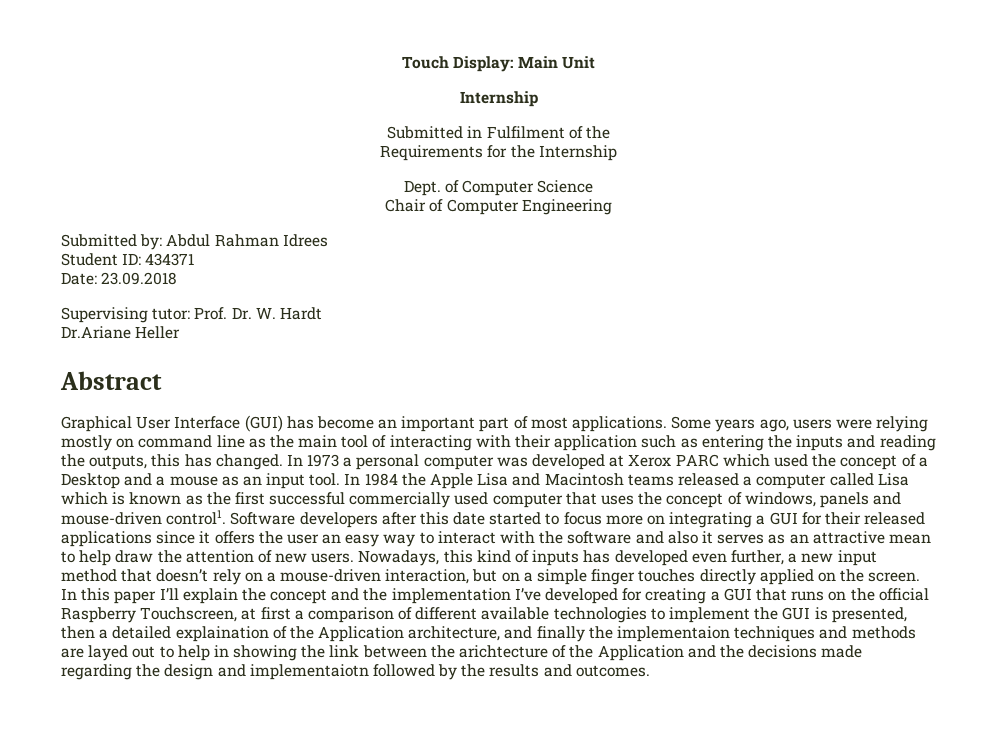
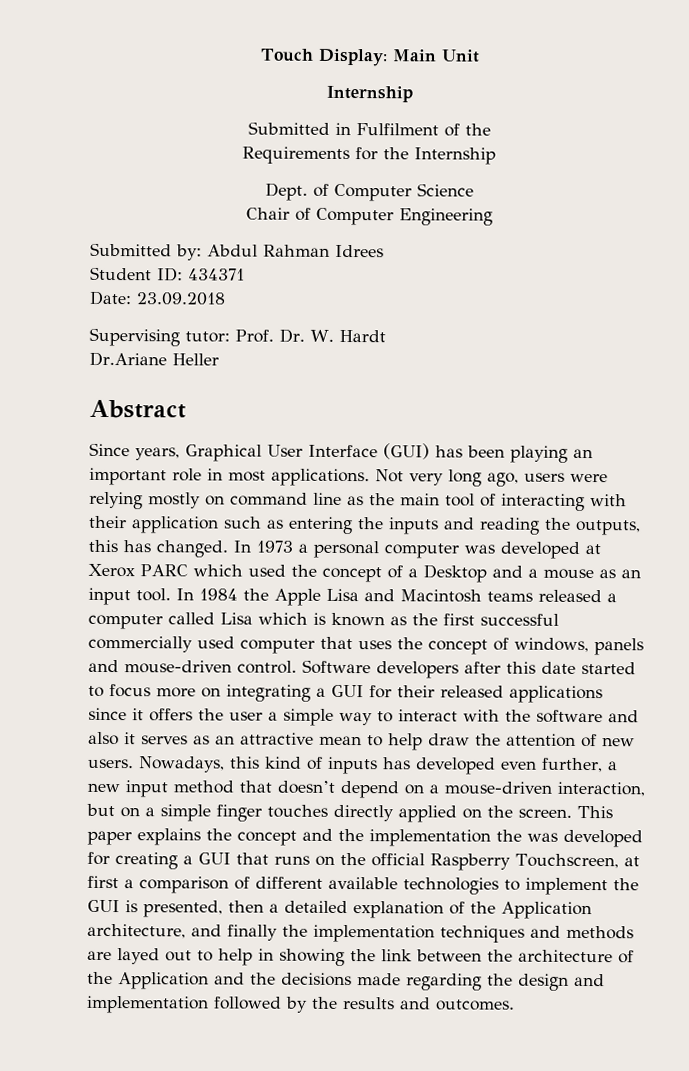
(162, 380) none -> [89,442,180,461] Since years,
[316,416,756,432] become an important part of most applications. Some years -> [467,445,593,463] [89,467,482,487] been playing an important role in most applications. Not very long
[166,510,227,525] control1. -> [237,660,297,674] control.
[322,534,380,547] an easy -> [268,708,334,726] a simple
[212,569,241,585] rely -> [340,780,399,799] depend
[61,588,238,604] In this paper I’ll explain -> [577,805,613,819] [87,828,201,846] This paper explains
[514,588,541,601] I’ve -> [496,829,558,842] the was
[175,626,269,642] explaination -> [353,901,444,919] explanation
[617,626,731,642] implementaion -> [313,924,435,943] implementation
[459,645,549,658] arichtecture -> [518,949,613,963] architecture
[249,664,369,680] implementaiotn -> [86,995,209,1014] implementation

